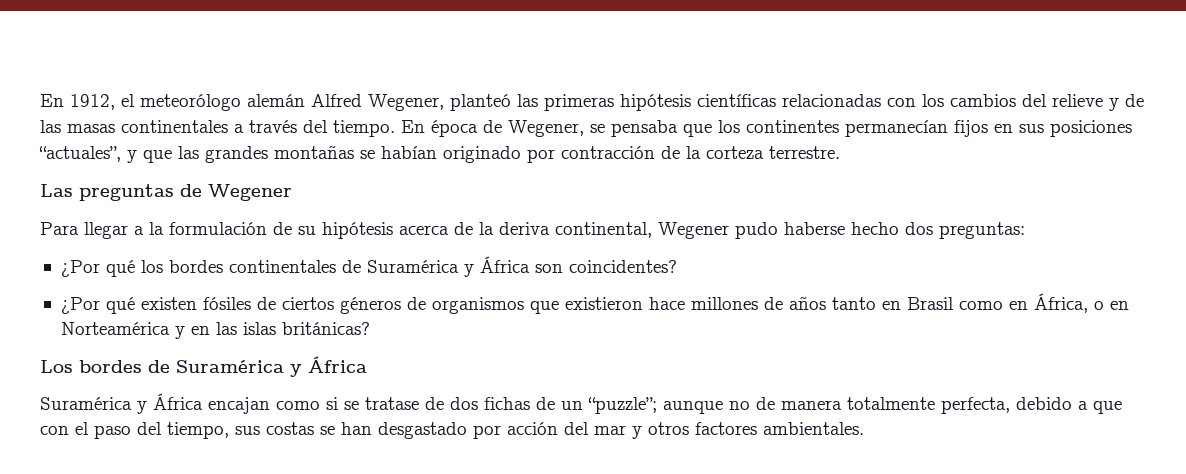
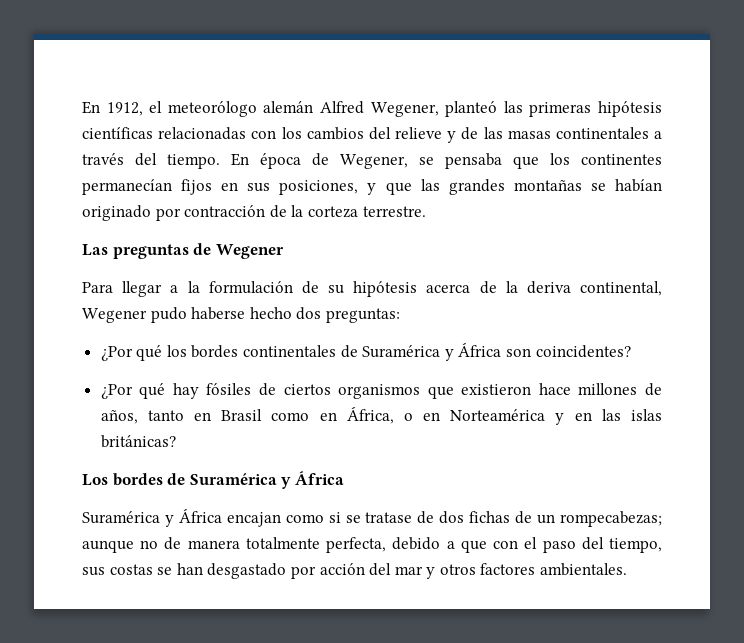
[1050,120,1132,137] [39,146,121,162] posiciones “actuales”, -> [279,180,359,195] posiciones,
[140,297,197,310] existen -> [172,383,199,399] hay
[339,297,426,314] géneros de -> (331, 389) none
[788,296,826,310] años -> [100,410,138,424] años,
[588,397,657,414] “puzzle”; -> [559,511,662,527] rompecabezas;

